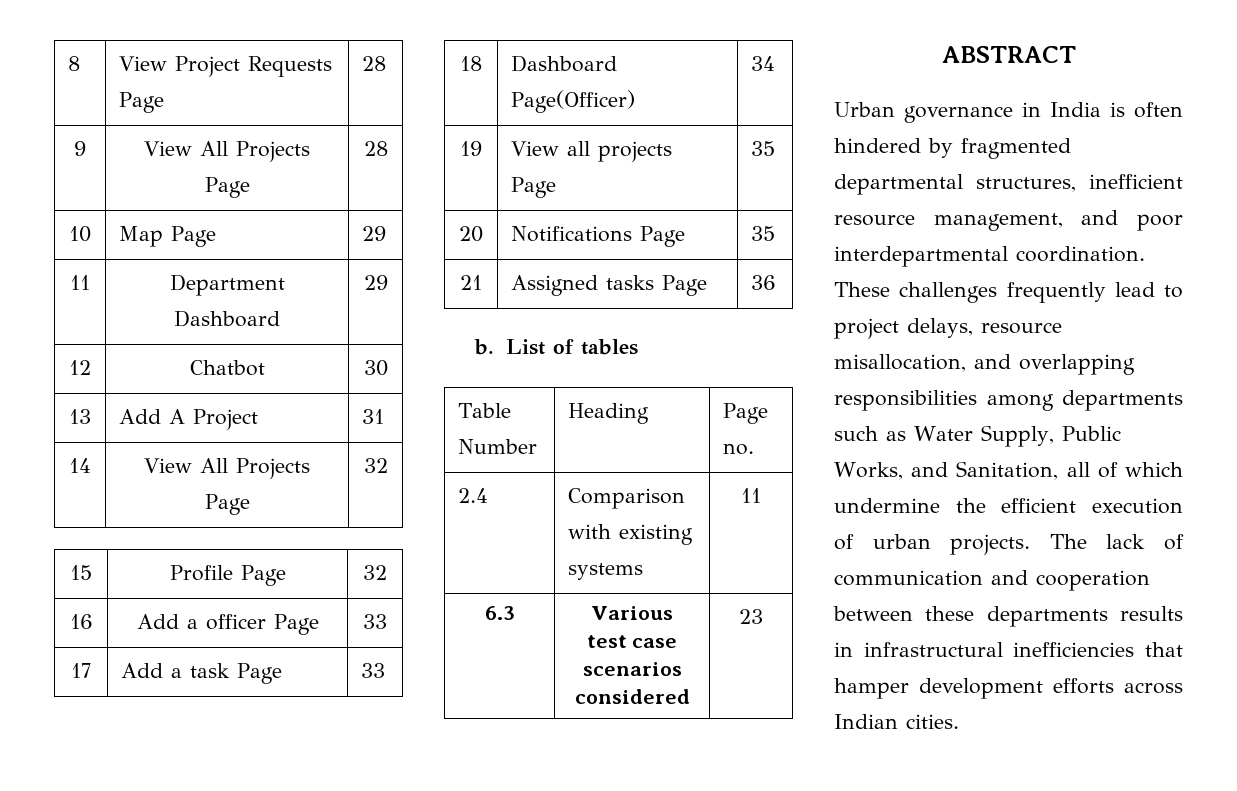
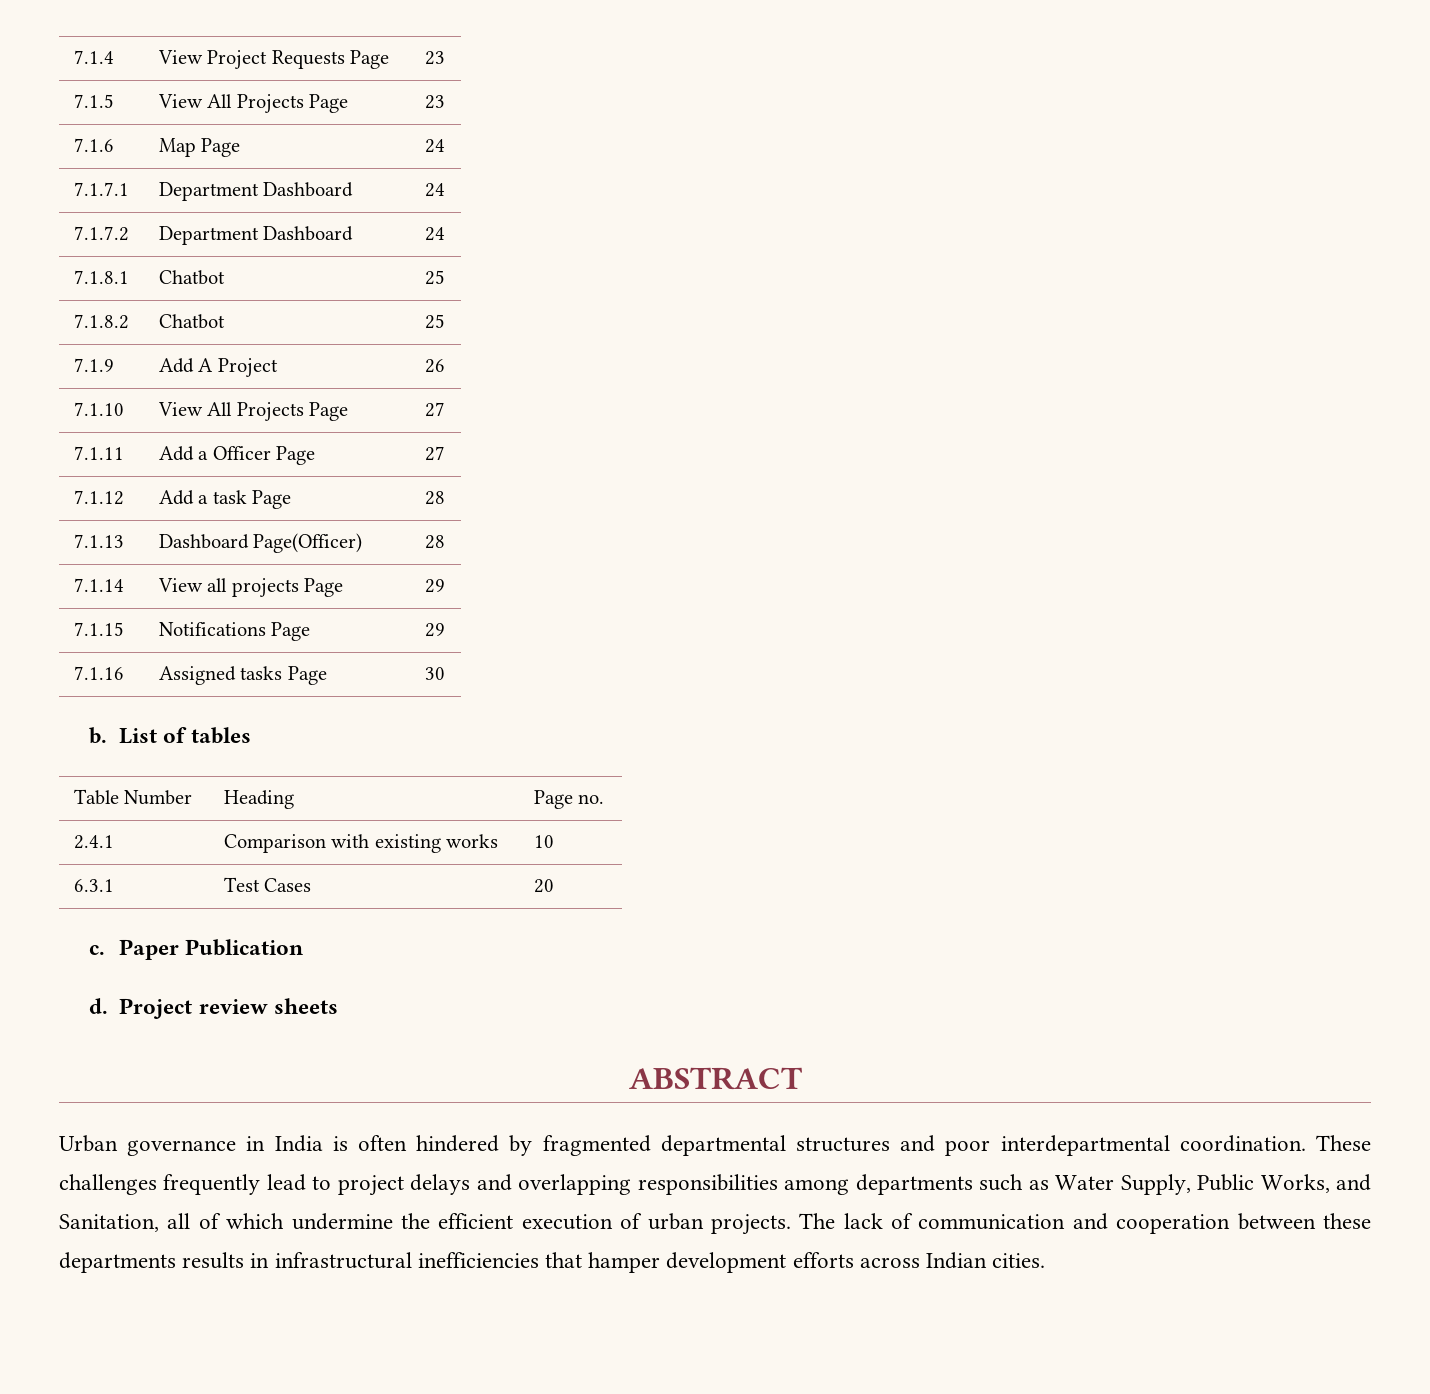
[68,56,81,71] 8 -> [73,50,114,64] 7.1.4
[362,56,387,71] [74,141,86,156] [144,141,310,162] [204,177,250,198] [363,141,388,156] [69,226,91,242] 28 // 9 | View All Projects Page | 28 // 10 -> [424,51,445,65] [73,94,114,108] [157,94,349,113] [424,95,445,109] [73,138,114,152] 23 // 7.1.5 | View All Projects Page | 23 // 7.1.6
[362,226,387,241] [70,275,90,290] [169,274,285,296] [174,310,280,327] [363,275,388,290] [69,360,91,375] [189,360,265,376] [363,360,388,376] [69,409,91,424] 29 // 11 | Department Dashboard | 29 // 12 | Chatbot | 30 // 13 -> [424,139,445,153] [73,182,129,196] [158,182,354,201] [424,183,445,197] [73,226,129,241] [158,226,354,245] [424,227,445,241] [73,270,129,284] [158,270,225,285] [424,270,445,285] [73,314,129,329] [158,314,225,329] [424,314,445,329] [73,358,114,372] 24 // 7.1.7.1 | Department Dashboard | 24 // 7.1.7.2 | Department Dashboard | 24 // 7.1.8.1 | Chatbot | 25 // 7.1.8.2 | Chatbot | 25 // 7.1.9
[362,409,385,424] [69,458,91,473] [144,458,310,479] [204,494,250,515] [363,458,388,473] [70,565,92,580] [169,565,286,586] [363,565,387,580] [69,614,93,629] [136,614,319,635] [363,614,387,629] [71,663,91,678] 31 // 14 | View All Projects Page | 32 // 15 | Profile Page | 32 // 16 | Add a officer Page | 33 // 17 -> [424,359,445,373] [73,402,124,416] [157,402,349,421] [424,402,445,417] [73,446,124,460] [158,446,316,465] [424,446,445,461] [73,490,124,505] 26 // 7.1.10 | View All Projects Page | 27 // 7.1.11 | Add a Officer Page | 27 // 7.1.12
[361,663,386,678] [460,56,482,71] 33 // 18 -> [424,491,445,505] [73,534,124,548] 28 // 7.1.13
[751,56,776,71] [460,141,482,156] 34 // 19 -> [424,535,445,549] [73,578,124,592] 28 // 7.1.14
[751,141,776,156] [459,226,483,242] 35 // 20 -> [424,579,445,593] [73,622,124,636] 29 // 7.1.15
[751,226,776,241] [460,275,482,290] 35 // 21 -> [424,623,445,637] [73,666,124,680] 29 // 7.1.16
[751,275,777,290] 36 -> [424,667,445,680] 30
[458,488,489,503] 2.4 -> [73,835,114,849] 2.4.1
[568,563,644,580] [741,488,761,503] [484,606,515,620] [591,606,674,620] [586,635,678,648] [582,662,682,676] [574,689,690,704] [739,609,763,624] systems | 11 // 6.3 | Various test case scenarios considered | 23 -> [446,834,499,848] [533,835,554,848] [73,879,114,892] [223,877,312,892] [533,879,554,893] [88,939,304,960] [88,998,338,1019] works | 10 // 6.3.1 | Test Cases | 20 // c. Paper Publication // d. Project review sheets
[976,174,1183,192] [834,213,1063,231] structures, inefficient resource management, -> [796,1137,890,1152] structures
[907,318,1062,338] [834,354,966,372] delays, resource misallocation, -> [410,1174,471,1195] delays

